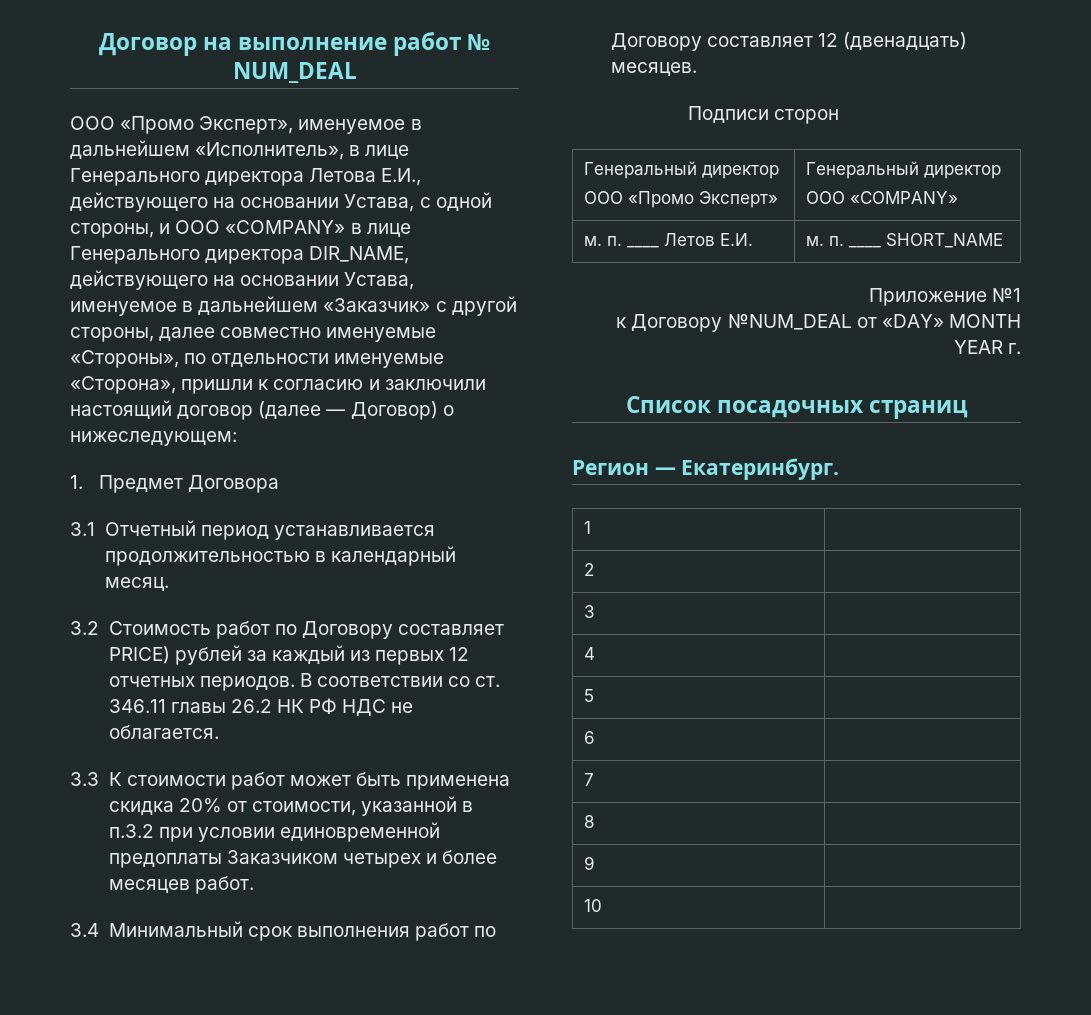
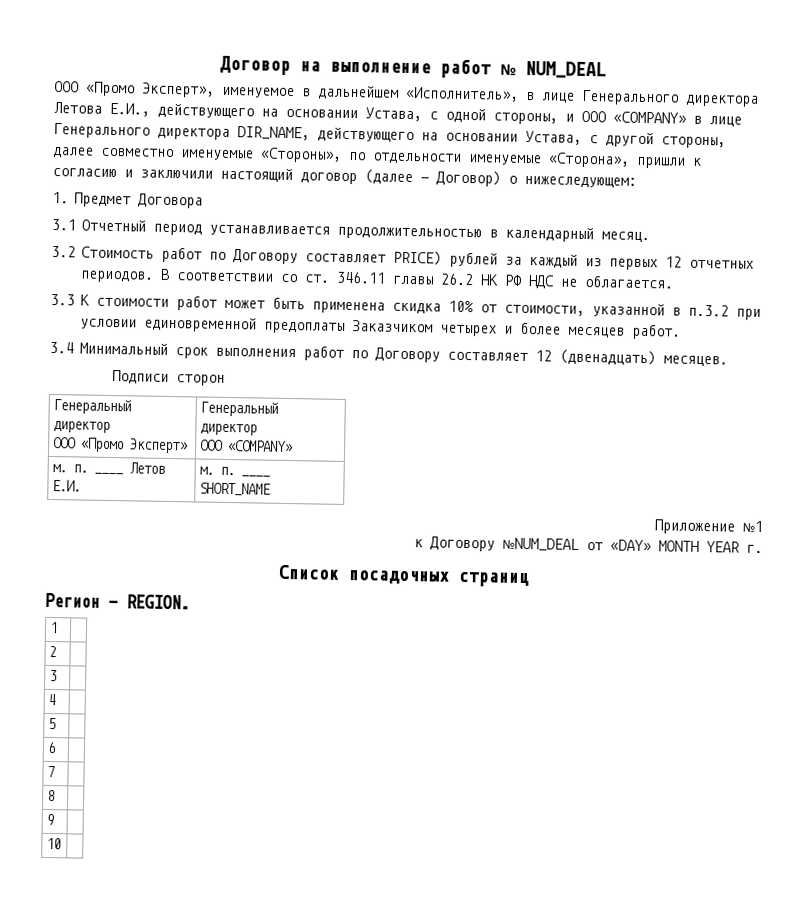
[70,296,431,316] именуемое в дальнейшем «Заказчик» -> (582, 137) none
[178,798,222,813] 20% -> [448,300,474,313] 10%
[681,458,840,480] Екатеринбург. -> [126,594,190,610] REGION.

